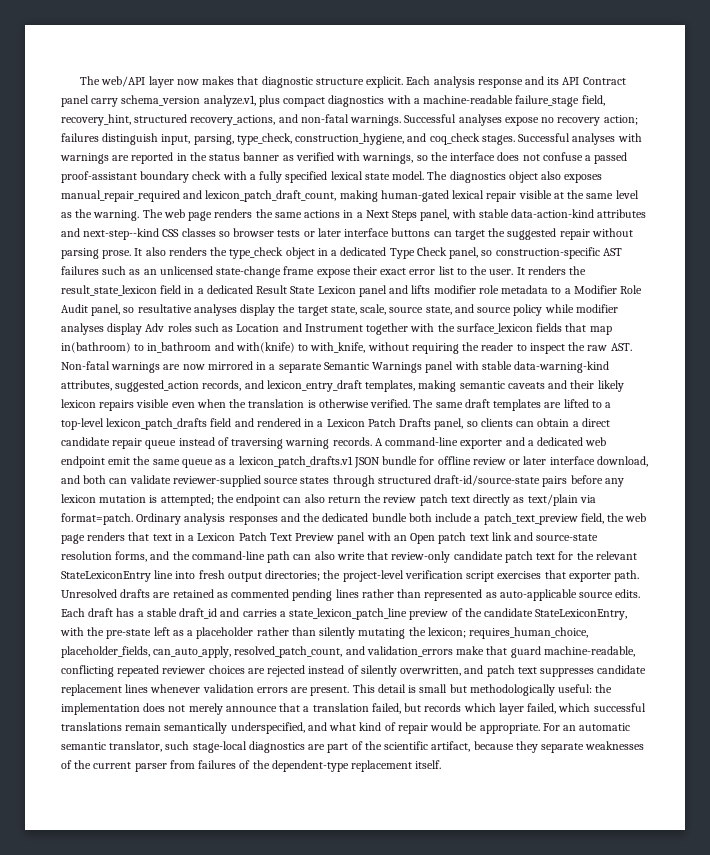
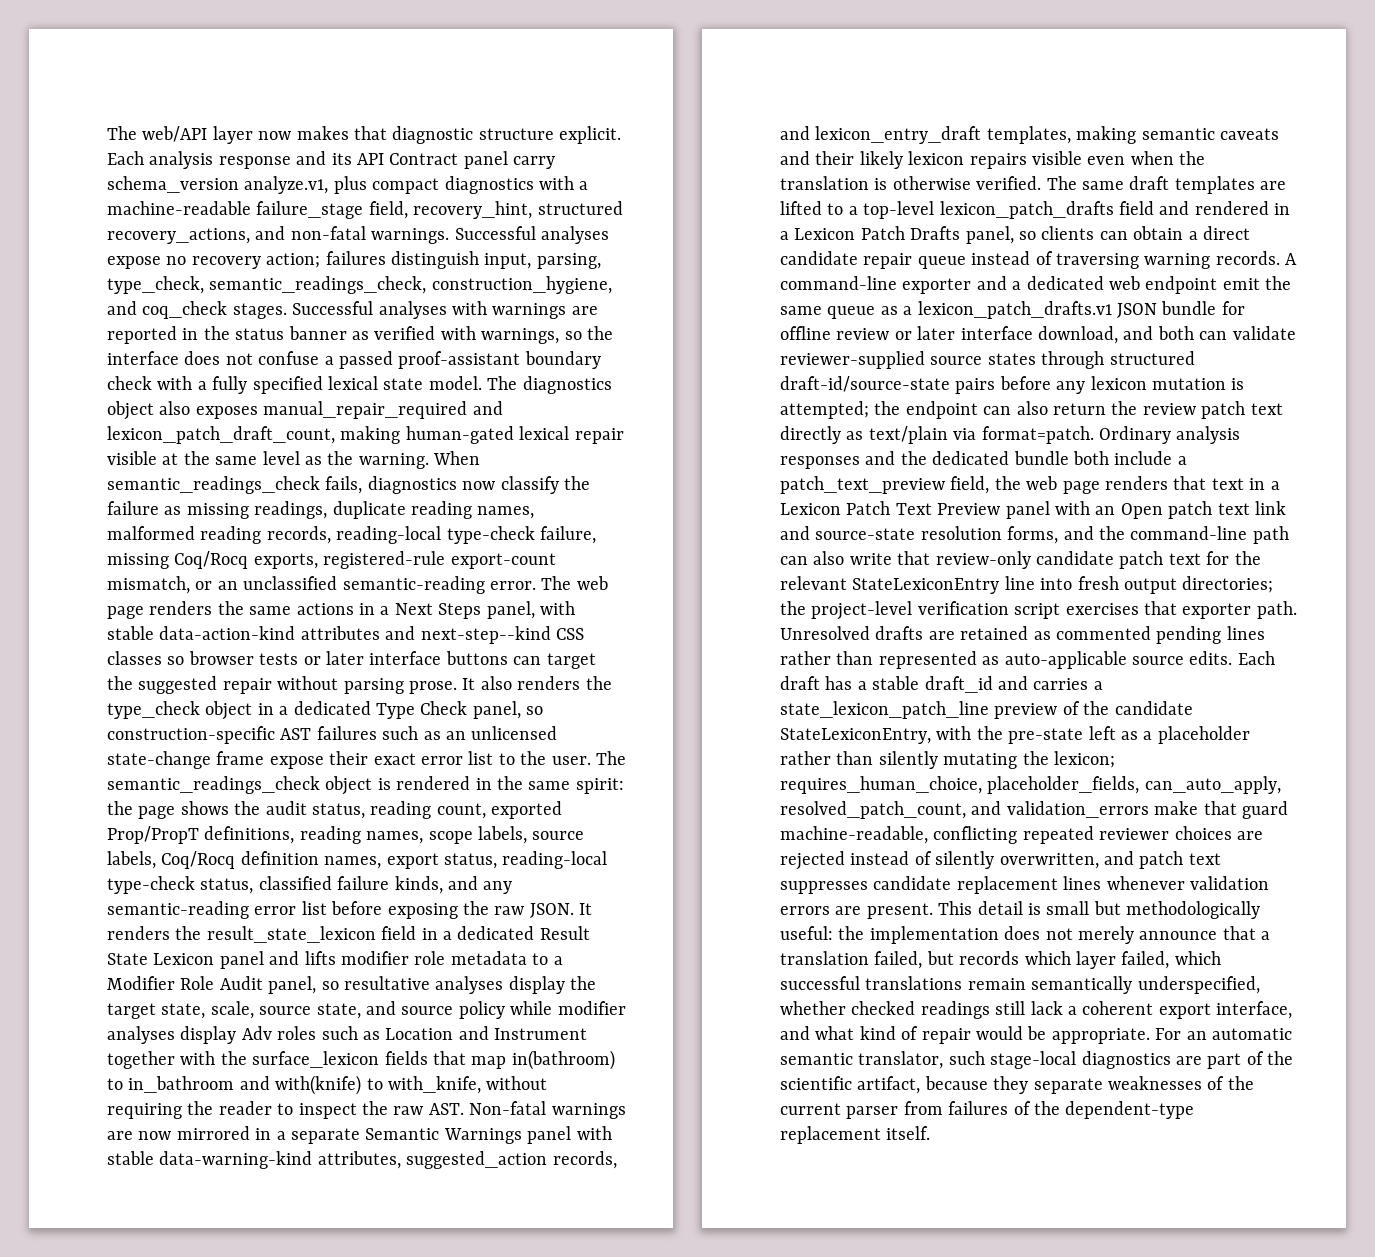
(292, 139) none -> [209,276,427,294] semantic_readings_check,
(140, 215) none -> [433,451,481,465] [107,476,590,494] [107,501,535,519] [107,526,596,544] [107,551,556,569] [107,576,536,594] When semantic_readings_check fails, diagnostics now classify the failure as missing readings, duplicate reading names, malformed reading records, reading-local type-check failure, missing Coq/Rocq exports, registered-rule export-count mismatch, or an unclassified semantic-reading error.
(514, 272) none -> [595,751,626,765] [107,776,624,795] [107,801,563,819] [107,826,585,844] [107,851,608,869] [107,876,513,894] [107,901,574,919] The semantic_readings_check object is rendered in the same spirit: the page shows the audit status, reading count, exported Prop/PropT definitions, reading names, scope labels, source labels, Coq/Rocq definition names, export status, reading-local type-check status, classified failure kinds, and any semantic-reading error list before exposing the raw JSON.
(305, 728) none -> [780,1001,1293,1019] whether checked readings still lack a coherent export interface,

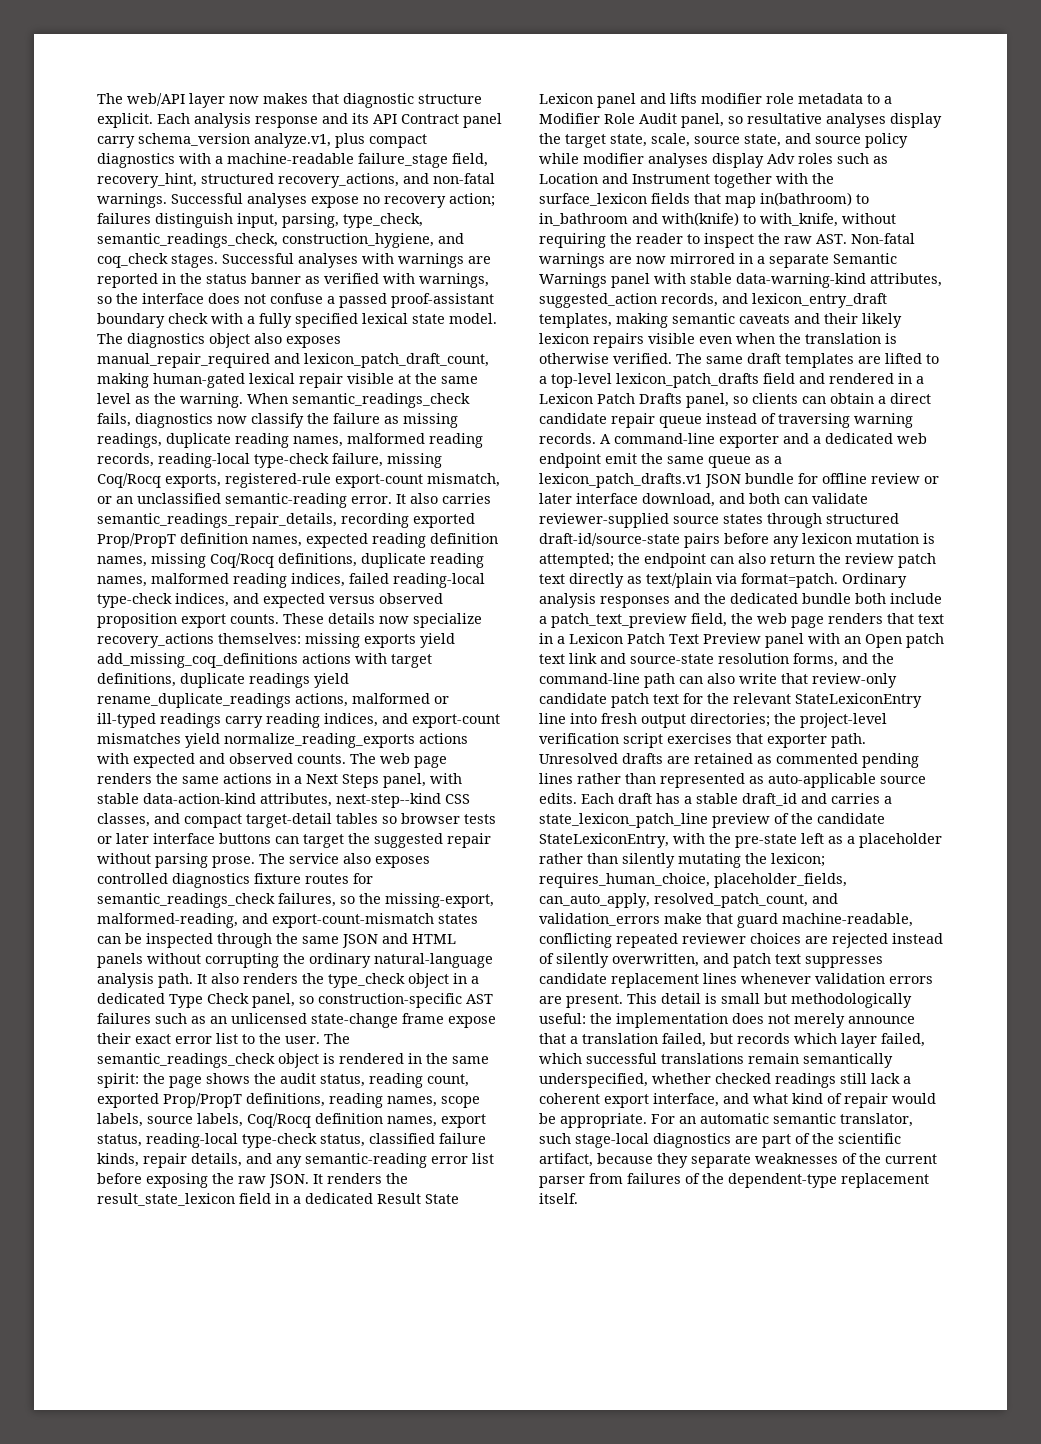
(536, 585) none -> [396,493,491,504] [97,513,475,528] [97,533,498,548] [97,553,484,568] [97,573,485,588] [97,593,443,608] [97,613,482,628] [97,633,455,648] [97,653,432,668] [97,673,349,688] [97,693,449,708] [97,713,500,728] [97,733,468,748] [97,753,346,768] It also carries semantic_readings_repair_details, recording exported Prop/PropT definition names, expected reading definition names, missing Coq/Rocq definitions, duplicate reading names, malformed reading indices, failed reading-local type-check indices, and expected versus observed proposition export counts. These details now specialize recovery_actions themselves: missing exports yield add_missing_coq_definitions actions with target definitions, duplicate readings yield rename_duplicate_readings actions, malformed or ill-typed readings carry reading indices, and export-count mismatches yield normalize_reading_exports actions with expected and observed counts.
[300,626,584,644] [107,651,162,665] attributes and next-step--kind CSS classes -> [260,793,470,808] [97,813,378,828] attributes, next-step--kind CSS classes, and compact target-detail tables
(457, 687) none -> [259,853,430,868] [97,873,373,888] [97,893,494,908] [97,913,478,928] [97,933,456,948] [97,953,493,968] [97,973,193,988] The service also exposes controlled diagnostics fixture routes for semantic_readings_check failures, so the missing-export, malformed-reading, and export-count-mismatch states can be inspected through the same JSON and HTML panels without corrupting the ordinary natural-language analysis path.
(443, 885) none -> [143,1153,242,1168] repair details,

